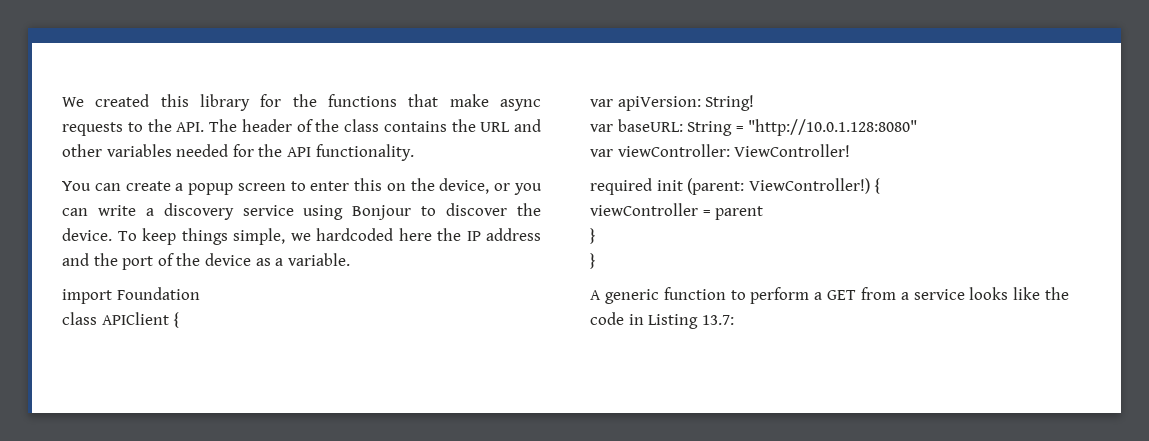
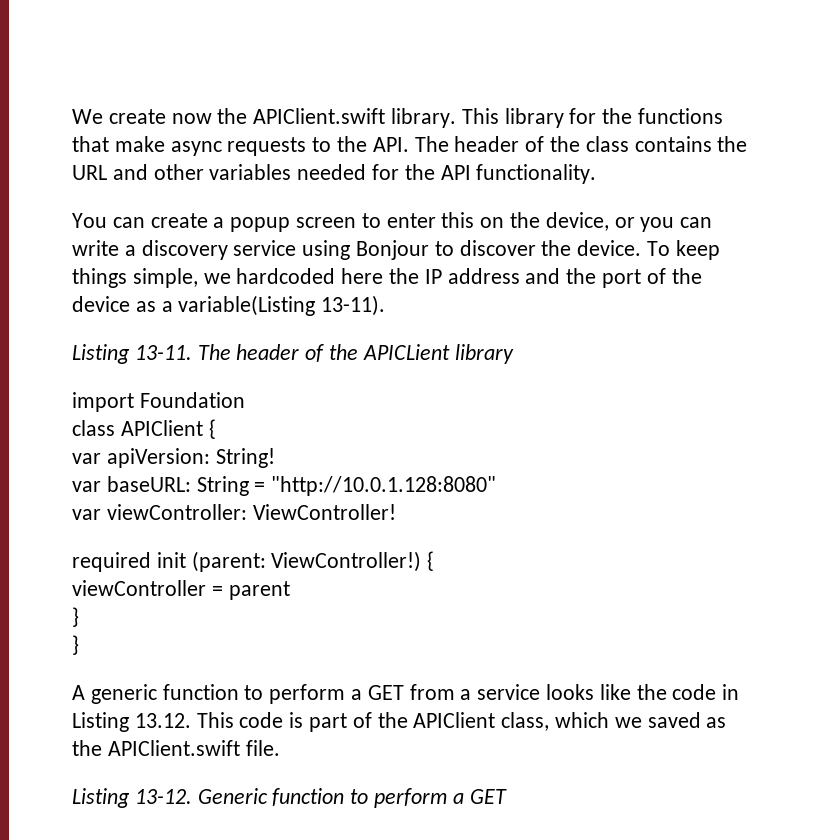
[95,94,189,107] created this -> [108,108,499,128] create now the APIClient.swift library. This
[287,253,350,266] variable. -> [178,295,386,316] [72,344,514,364] variable(Listing 13-11). // Listing 13-11. The header of the APICLient library
[701,315,734,325] 13.7: -> [134,712,727,732] [72,740,280,756] [72,788,507,808] 13.12. This code is part of the APIClient class, which we saved as the APIClient.swift file. // Listing 13-12. Generic function to perform a GET

